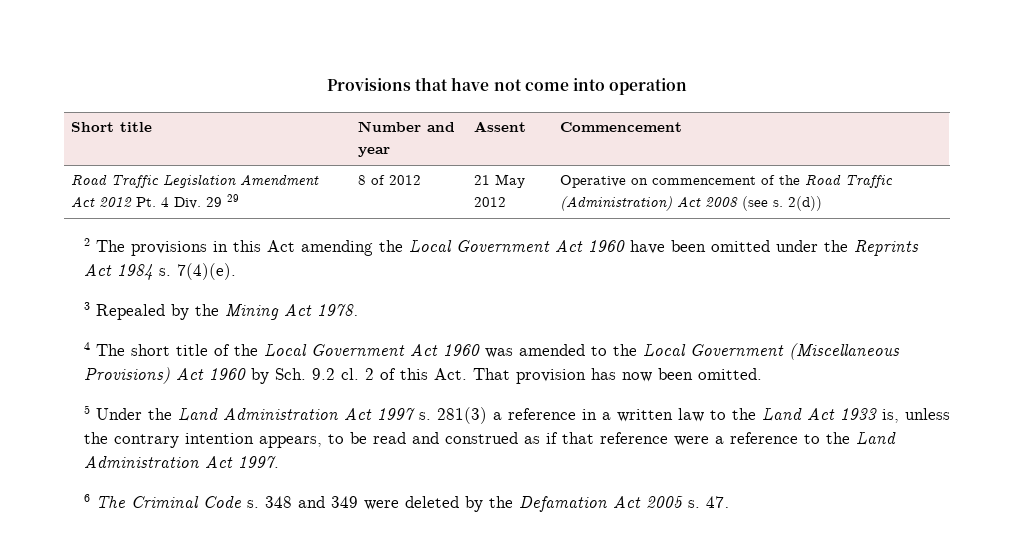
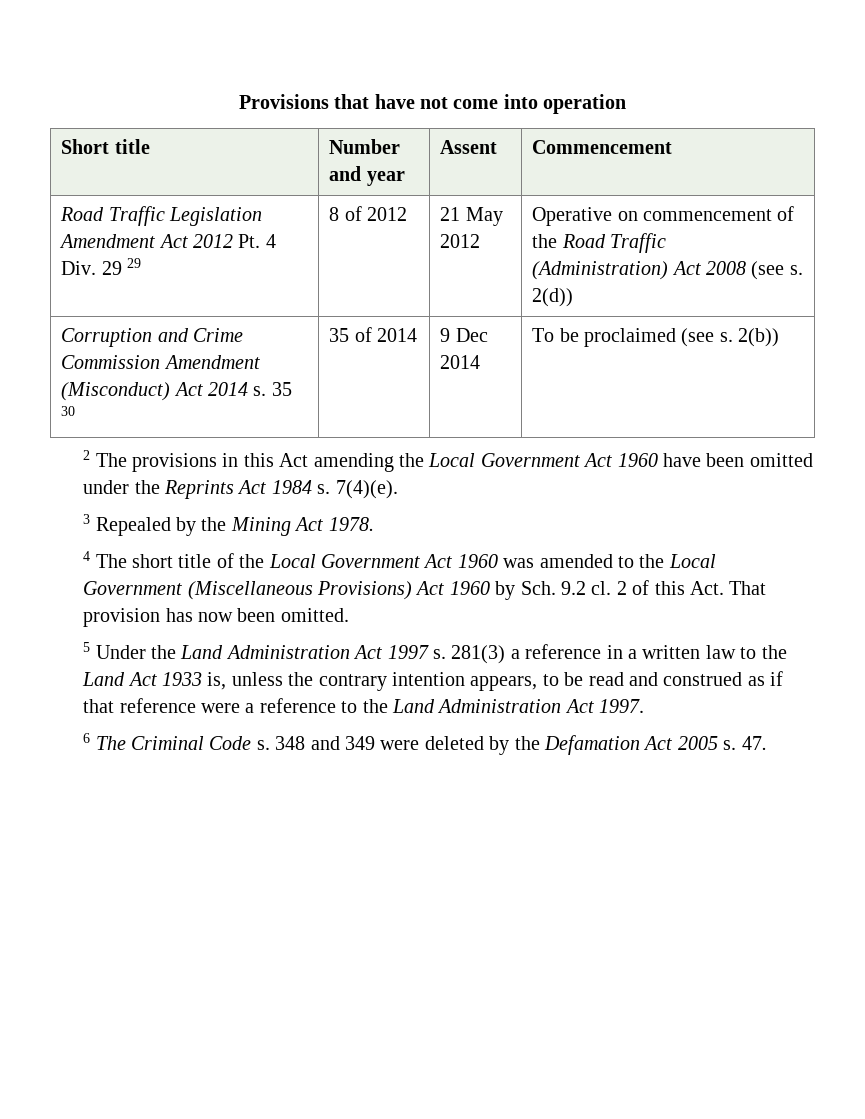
(822, 203) none -> [61,328,243,347] [61,355,260,369] [61,382,292,401] [61,406,76,416] [329,327,417,342] [440,328,488,342] [440,355,481,369] [532,328,780,347] // Corruption and Crime Commission Amendment (Misconduct) Act 2014 s. 35 30 | 35 of 2014 | 9 Dec 2014 | To be proclaimed (see s. 2(b))

